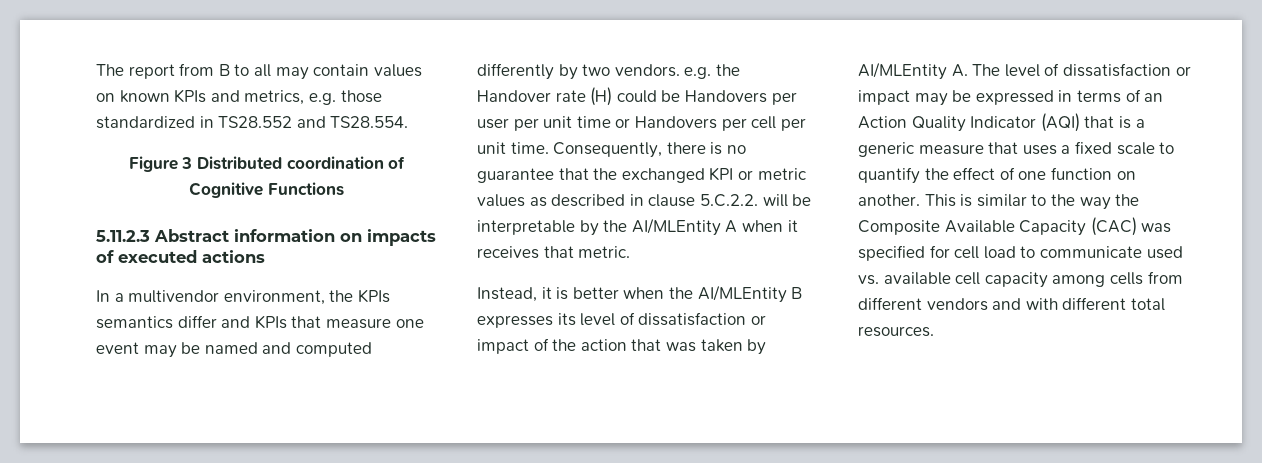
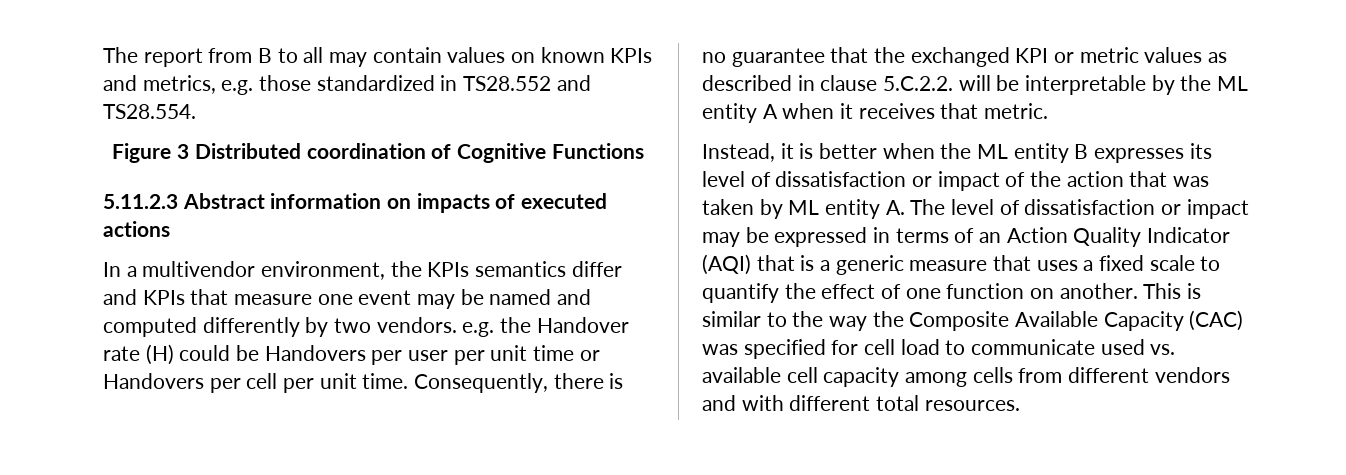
[631,218,721,236] AI/MLEntity -> [1217,76,1249,91] [702,103,757,123] ML entity
[697,285,787,303] AI/MLEntity -> [977,143,1069,163] ML entity
[858,62,947,80] AI/MLEntity -> [788,199,881,219] ML entity

